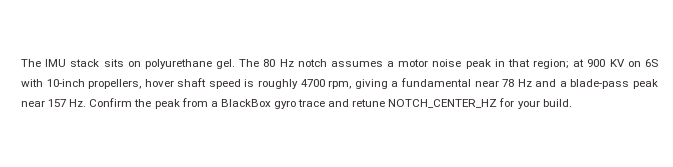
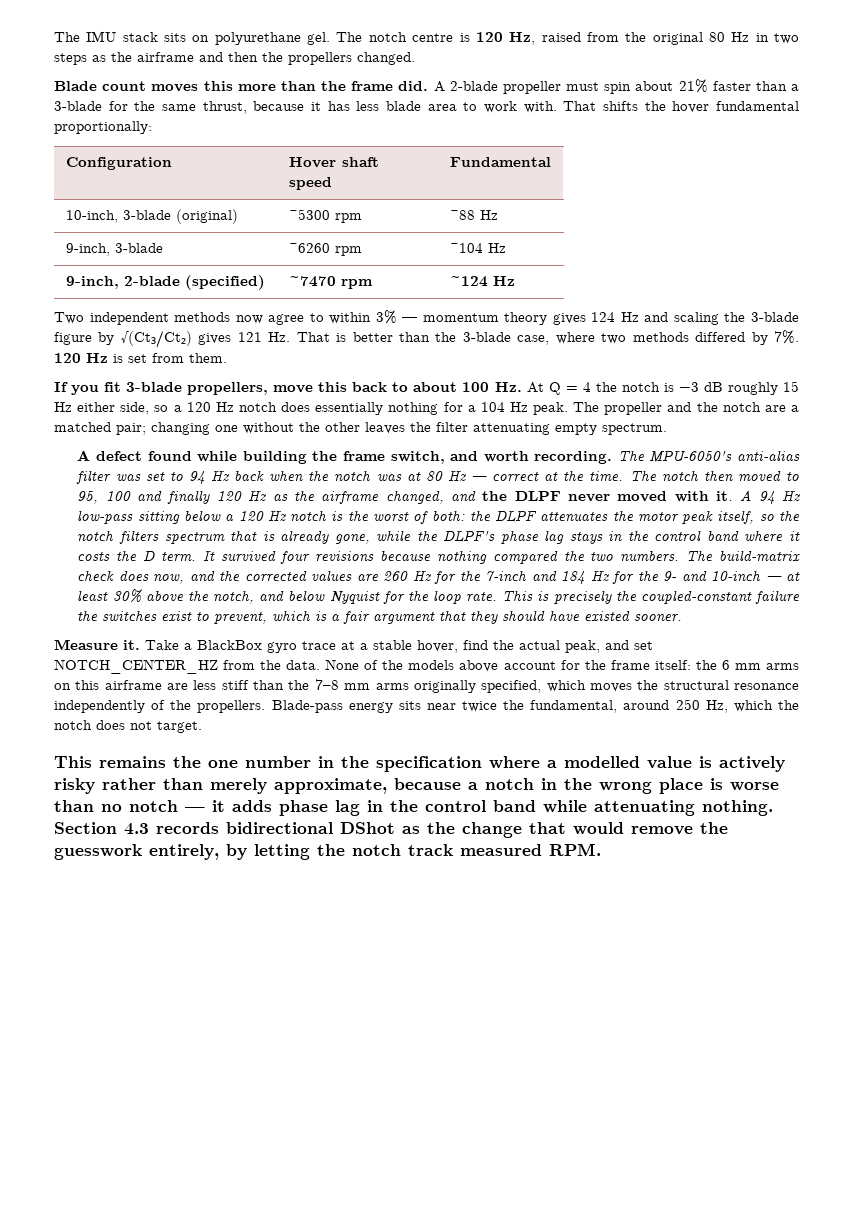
[263,59,658,69] [21,78,658,89] [21,98,572,109] 80 Hz notch assumes a motor noise peak in that region; at 900 KV on 6S with 10-inch propellers, hover shaft speed is roughly 4700 rpm, giving a fundamental near 78 Hz and a blade-pass peak near 157 Hz. Confirm the peak from a BlackBox gyro trace and retune NOTCH_CENTER_HZ for your build. -> [368,32,800,45] [54,52,415,65] [54,79,799,94] [54,101,799,114] [54,121,152,134] [65,157,172,170] [288,157,379,168] [288,177,332,190] [449,157,551,167] [65,209,238,224] [288,209,362,223] [449,210,498,220] [65,243,163,256] [288,243,362,256] [449,243,506,253] [65,275,265,290] [288,276,373,289] [449,276,515,287] [54,310,799,325] [54,330,800,348] [54,353,227,363] [54,381,799,395] [54,402,799,415] [54,422,667,435] [77,450,800,464] [76,470,800,484] [77,490,801,504] [77,510,800,524] [77,530,801,544] [77,550,800,564] [77,570,800,584] [77,589,800,604] [77,610,683,624] [54,639,653,653] [54,659,799,674] [54,679,800,693] [54,699,799,713] [54,720,202,733] [54,756,785,772] [54,778,779,794] [54,800,773,816] [54,822,728,838] [54,843,601,860] notch centre is 120 Hz, raised from the original 80 Hz in two steps as the airframe and then the propellers changed. // Blade count moves this more than the frame did. A 2-blade propeller must spin about 21% faster than a 3-blade for the same thrust, because it has less blade area to work with. That shifts the hover fundamental proportionally: // Configuration | Hover shaft speed | Fundamental // 10-inch, 3-blade (original) | ~5300 rpm | ~88 Hz // 9-inch, 3-blade | ~6260 rpm | ~104 Hz // 9-inch, 2-blade (specified) | ~7470 rpm | ~124 Hz // Two independent methods now agree to within 3% — momentum theory gives 124 Hz and scaling the 3-blade figure by √(Ct₃/Ct₂) gives 121 Hz. That is better than the 3-blade case, where two methods differed by 7%. 120 Hz is set from them. // If you fit 3-blade propellers, move this back to about 100 Hz. At Q = 4 the notch is −3 dB roughly 15 Hz either side, so a 120 Hz notch does essentially nothing for a 104 Hz peak. The propeller and the notch are a matched pair; changing one without the other leaves the filter attenuating empty spectrum. // A defect found while building the frame switch, and worth recording. The MPU-6050's anti-alias filter was set to 94 Hz back when the notch was at 80 Hz — correct at the time. The notch then moved to 95, 100 and finally 120 Hz as the airframe changed, and the DLPF never moved with it. A 94 Hz low-pass sitting below a 120 Hz notch is the worst of both: the DLPF attenuates the motor peak itself, so the notch filters spectrum that is already gone, while the DLPF's phase lag stays in the control band where it costs the D term. It survived four revisions because nothing compared the two numbers. The build-matrix check does now, and the corrected values are 260 Hz for the 7-inch and 184 Hz for the 9- and 10-inch — at least 30% above the notch, and below Nyquist for the loop rate. This is precisely the coupled-constant failure the switches exist to prevent, which is a fair argument that they should have existed sooner. // Measure it. Take a BlackBox gyro trace at a stable hover, find the actual peak, and set NOTCH_CENTER_HZ from the data. None of the models above account for the frame itself: the 6 mm arms on this airframe are less stiff than the 7–8 mm arms originally specified, which moves the structural resonance independently of the propellers. Blade-pass energy sits near twice the fundamental, around 250 Hz, which the notch does not target. // This remains the one number in the specification where a modelled value is actively risky rather than merely approximate, because a notch in the wrong place is worse than no notch — it adds phase lag in the control band while attenuating nothing. Section 4.3 records bidirectional DShot as the change that would remove the guesswork entirely, by letting the notch track measured RPM.

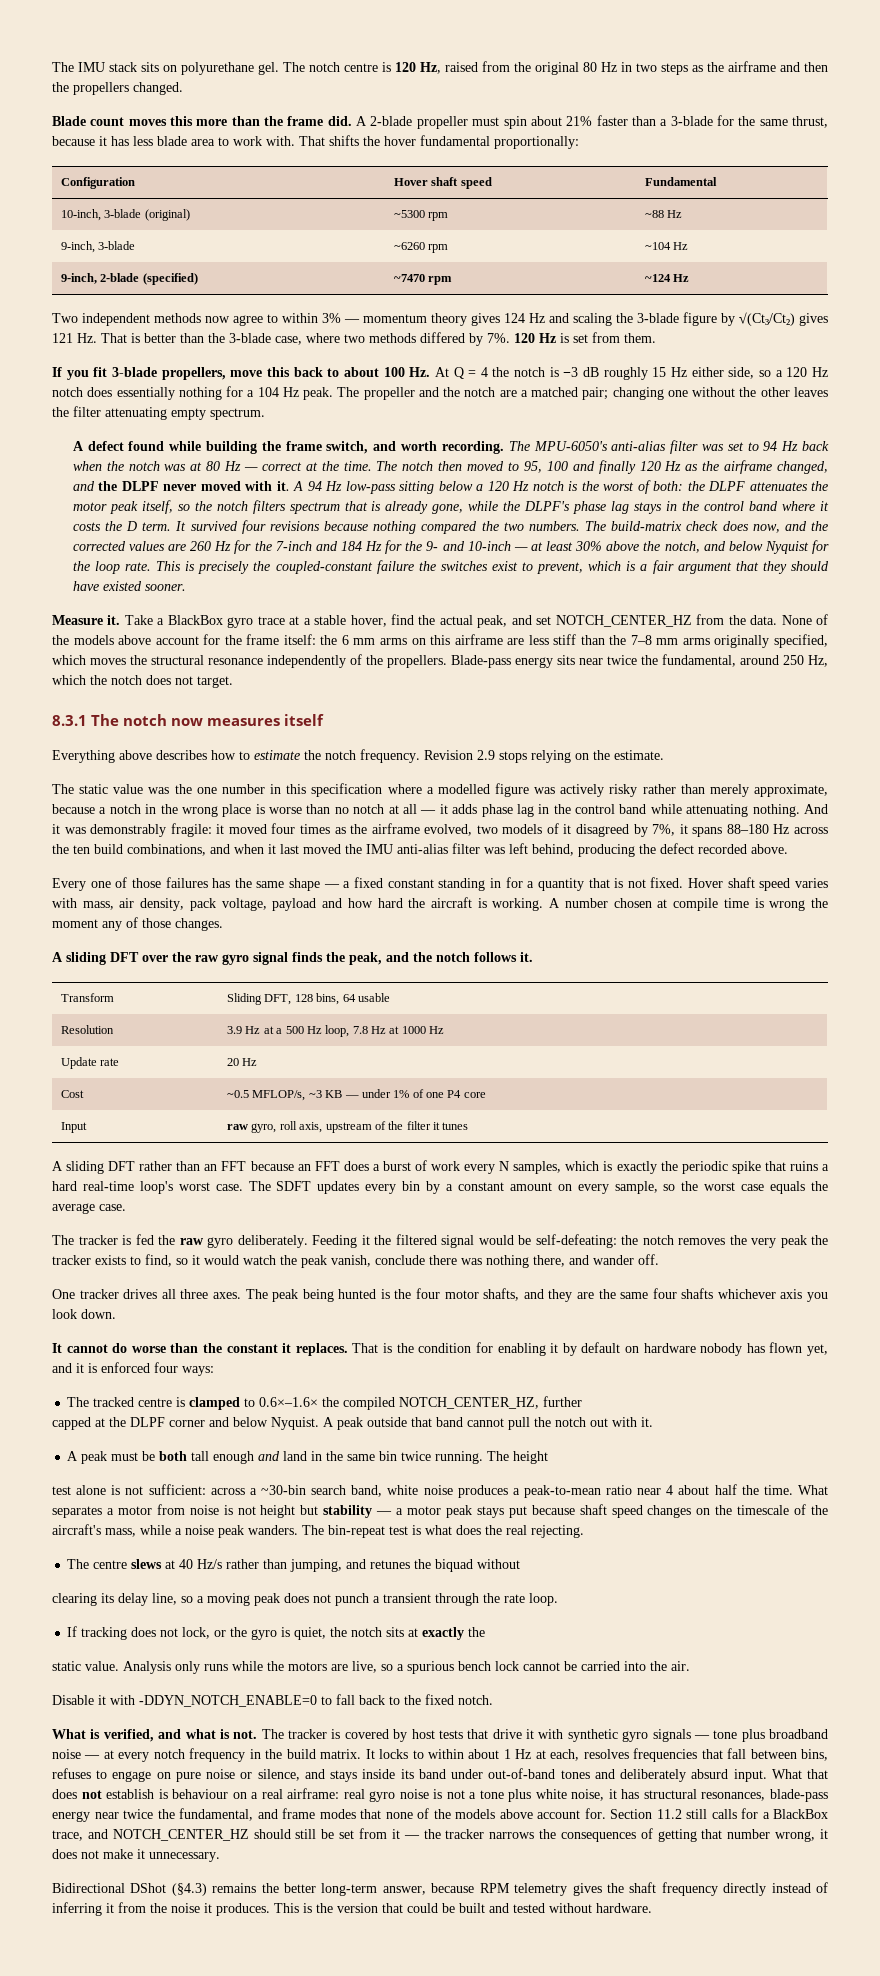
[54,756,166,768] This remains -> [52,714,325,726] [52,749,664,763] [52,784,170,794] 8.3.1 The notch now measures itself // Everything above describes how to estimate the notch frequency. Revision 2.9 stops relying on the estimate. // The static value was
[341,756,369,768] the -> [286,784,307,794] this
[647,756,712,769] value is -> [494,783,556,797] figure was
(178, 806) none -> [388,804,417,814] at all
[54,822,728,838] [54,843,601,860] Section 4.3 records bidirectional DShot as the change that would remove the guesswork entirely, by letting the notch track measured RPM. -> [803,804,828,814] [52,823,829,837] [52,843,788,857] [52,877,828,891] [52,897,829,911] [52,917,223,931] [52,952,533,965] [61,993,115,1002] [227,993,390,1005] [61,1025,115,1034] [227,1025,445,1037] [61,1057,120,1069] [227,1058,258,1066] [61,1090,85,1098] [227,1089,486,1101] [61,1122,88,1133] [227,1121,469,1133] [52,1160,830,1174] [52,1181,828,1194] [52,1203,126,1214] [52,1234,828,1248] [52,1254,659,1268] [52,1288,829,1302] [52,1309,116,1319] [52,1342,828,1356] [52,1362,214,1376] [67,1396,583,1410] [52,1417,653,1430] [67,1451,549,1464] [52,1484,828,1498] [52,1504,828,1518] [52,1524,584,1538] [67,1559,521,1572] [52,1593,558,1606] [67,1626,486,1640] [52,1661,690,1674] [52,1694,493,1707] [52,1729,828,1742] [52,1748,828,1762] [52,1768,828,1782] [52,1788,828,1802] [52,1808,828,1822] [52,1828,829,1842] [52,1849,220,1862] [52,1882,828,1896] [52,1902,652,1916] And it was demonstrably fragile: it moved four times as the airframe evolved, two models of it disagreed by 7%, it spans 88–180 Hz across the ten build combinations, and when it last moved the IMU anti-alias filter was left behind, producing the defect recorded above. // Every one of those failures has the same shape — a fixed constant standing in for a quantity that is not fixed. Hover shaft speed varies with mass, air density, pack voltage, payload and how hard the aircraft is working. A number chosen at compile time is wrong the moment any of those changes. // A sliding DFT over the raw gyro signal finds the peak, and the notch follows it. // Transform | Sliding DFT, 128 bins, 64 usable // Resolution | 3.9 Hz at a 500 Hz loop, 7.8 Hz at 1000 Hz // Update rate | 20 Hz // Cost | ~0.5 MFLOP/s, ~3 KB — under 1% of one P4 core // Input | raw gyro, roll axis, upstream of the filter it tunes // A sliding DFT rather than an FFT because an FFT does a burst of work every N samples, which is exactly the periodic spike that ruins a hard real-time loop's worst case. The SDFT updates every bin by a constant amount on every sample, so the worst case equals the average case. // The tracker is fed the raw gyro deliberately. Feeding it the filtered signal would be self-defeating: the notch removes the very peak the tracker exists to find, so it would watch the peak vanish, conclude there was nothing there, and wander off. // One tracker drives all three axes. The peak being hunted is the four motor shafts, and they are the same four shafts whichever axis you look down. // It cannot do worse than the constant it replaces. That is the condition for enabling it by default on hardware nobody has flown yet, and it is enforced four ways: // The tracked centre is clamped to 0.6×–1.6× the compiled NOTCH_CENTER_HZ, further // capped at the DLPF corner and below Nyquist. A peak outside that band cannot pull the notch out with it. // A peak must be both tall enough and land in the same bin twice running. The height // test alone is not sufficient: across a ~30-bin search band, white noise produces a peak-to-mean ratio near 4 about half the time. What separates a motor from noise is not height but stability — a motor peak stays put because shaft speed changes on the timescale of the aircraft's mass, while a noise peak wanders. The bin-repeat test is what does the real rejecting. // The centre slews at 40 Hz/s rather than jumping, and retunes the biquad without // clearing its delay line, so a moving peak does not punch a transient through the rate loop. // If tracking does not lock, or the gyro is quiet, the notch sits at exactly the // static value. Analysis only runs while the motors are live, so a spurious bench lock cannot be carried into the air. // Disable it with -DDYN_NOTCH_ENABLE=0 to fall back to the fixed notch. // What is verified, and what is not. The tracker is covered by host tests that drive it with synthetic gyro signals — tone plus broadband noise — at every notch frequency in the build matrix. It locks to within about 1 Hz at each, resolves frequencies that fall between bins, refuses to engage on pure noise or silence, and stays inside its band under out-of-band tones and deliberately absurd input. What that does not establish is behaviour on a real airframe: real gyro noise is not a tone plus white noise, it has structural resonances, blade-pass energy near twice the fundamental, and frame modes that none of the models above account for. Section 11.2 still calls for a BlackBox trace, and NOTCH_CENTER_HZ should still be set from it — the tracker narrows the consequences of getting that number wrong, it does not make it unnecessary. // Bidirectional DShot (§4.3) remains the better long-term answer, because RPM telemetry gives the shaft frequency directly instead of inferring it from the noise it produces. This is the version that could be built and tested without hardware.

